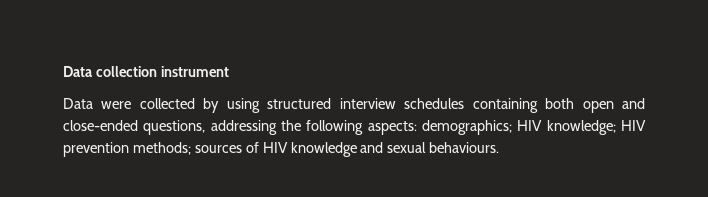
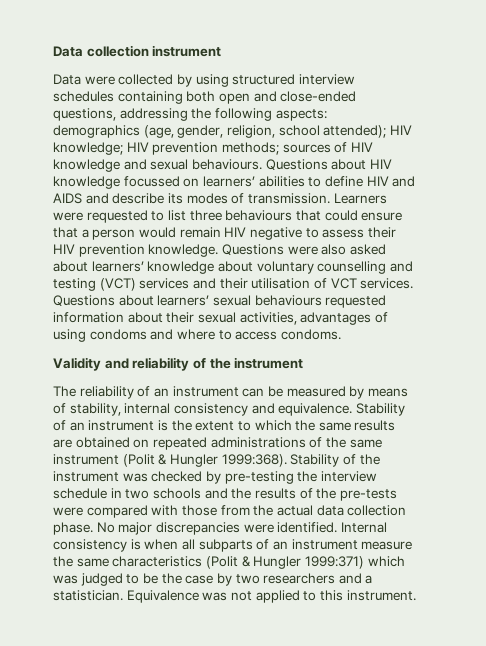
[422,120,512,135] demographics; -> [53,125,387,138] demographics (age, gender, religion, school attended);
(500, 147) none -> [265,159,392,170] [53,176,416,189] [53,193,387,204] [53,210,403,223] [53,227,396,240] [53,244,386,257] [53,261,413,274] [53,278,414,291] [53,295,387,308] [53,312,388,325] [53,329,341,342] [53,357,304,371] [53,386,408,399] [53,403,405,416] [53,420,396,431] [53,437,382,450] [53,454,380,467] [53,471,377,484] [53,488,397,501] [53,505,407,518] [53,522,387,535] [53,539,413,552] [53,556,405,569] [53,573,373,586] [53,590,416,603] Questions about HIV knowledge focussed on learners’ abilities to define HIV and AIDS and describe its modes of transmission. Learners were requested to list three behaviours that could ensure that a person would remain HIV negative to assess their HIV prevention knowledge. Questions were also asked about learners’ knowledge about voluntary counselling and testing (VCT) services and their utilisation of VCT services. Questions about learners’ sexual behaviours requested information about their sexual activities, advantages of using condoms and where to access condoms. // Validity and reliability of the instrument // The reliability of an instrument can be measured by means of stability, internal consistency and equivalence. Stability of an instrument is the extent to which the same results are obtained on repeated administrations of the same instrument (Polit & Hungler 1999:368). Stability of the instrument was checked by pre-testing the interview schedule in two schools and the results of the pre-tests were compared with those from the actual data collection phase. No major discrepancies were identified. Internal consistency is when all subparts of an instrument measure the same characteristics (Polit & Hungler 1999:371) which was judged to be the case by two researchers and a statistician. Equivalence was not applied to this instrument.

